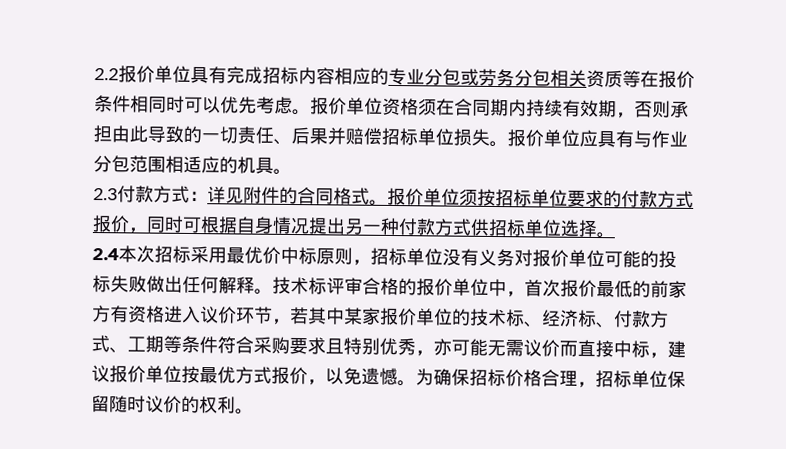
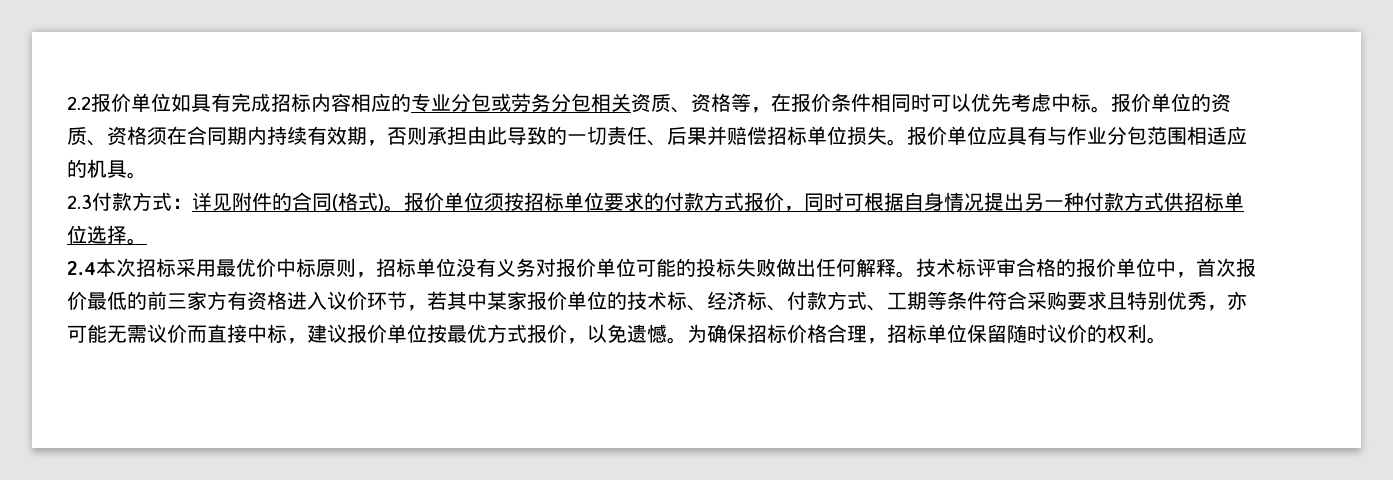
(191, 74) none -> [171,93,191,112] 如
[622,70,641,88] 等 -> [671,93,771,113] 、资格等，
[292,97,383,116] 。报价单位 -> [1051,93,1231,113] [67,126,107,146] 中标。报价单位的资质、
[333,187,370,205] 格式 -> [332,192,384,212] (格式)
(669, 289) none -> [167,293,187,309] 三

